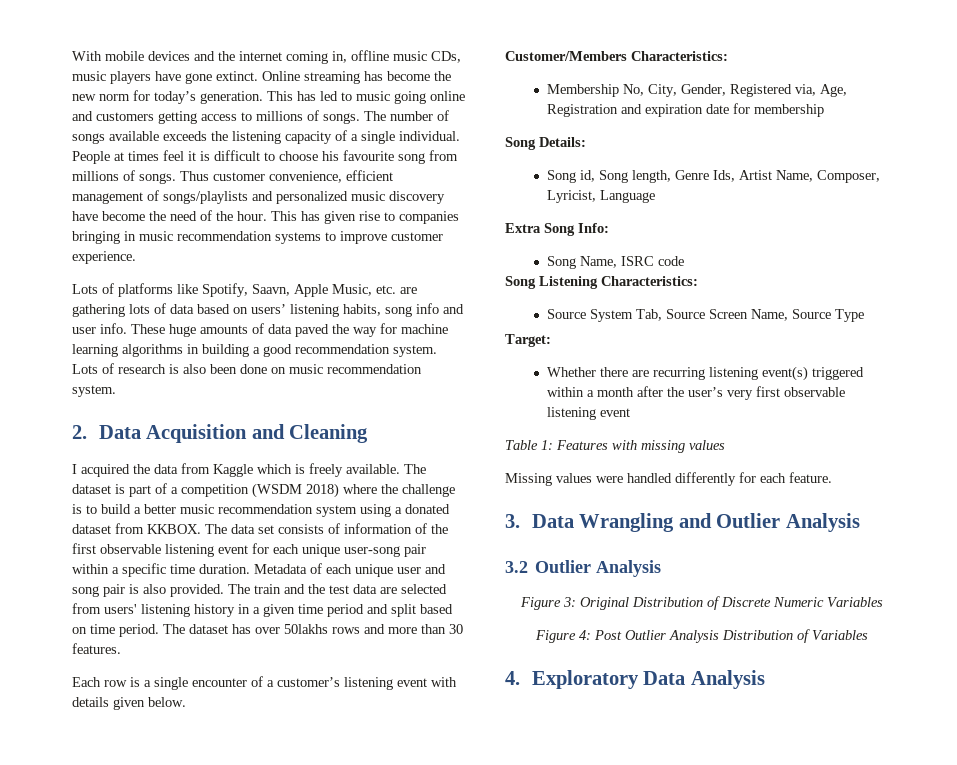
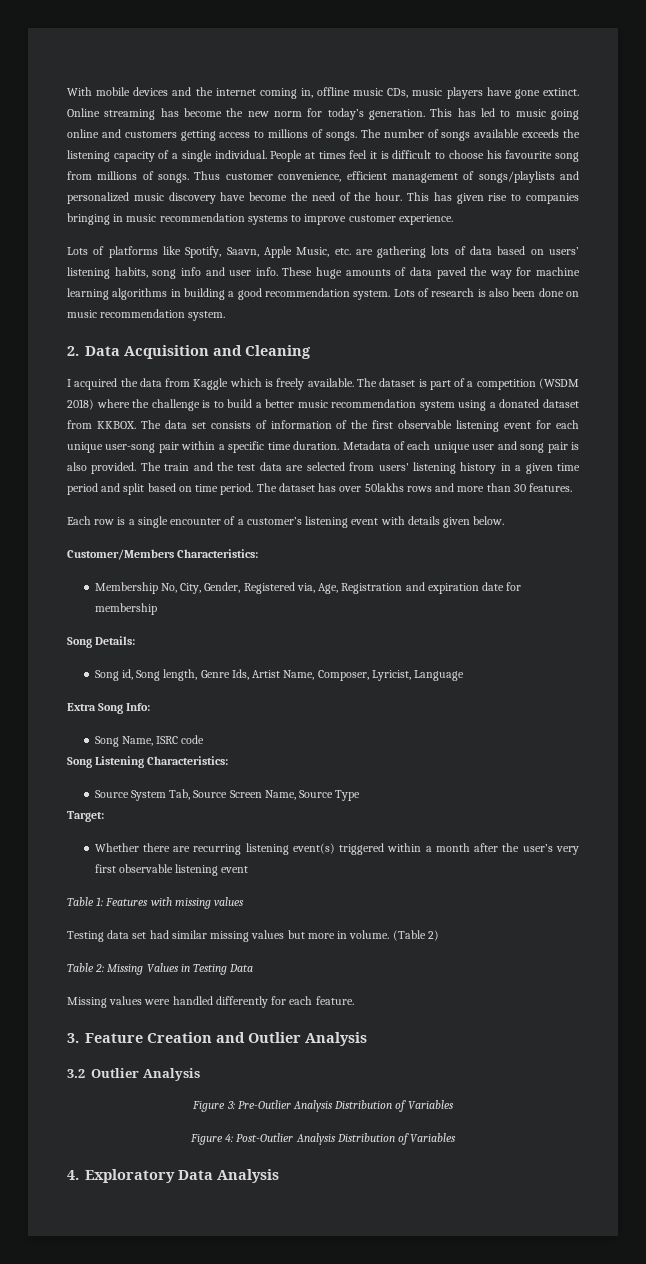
(725, 445) none -> [67,930,439,942] [67,963,254,975] // Testing data set had similar missing values but more in volume. (Table 2) // Table 2: Missing Values in Testing Data
[531,513,675,532] Data Wrangling -> [85,1032,212,1043] Feature Creation
[579,596,824,610] Original Distribution of Discrete Numeric -> [237,1100,407,1112] Pre-Outlier Analysis Distribution of
[593,630,666,640] Post Outlier -> [236,1133,294,1142] Post-Outlier

